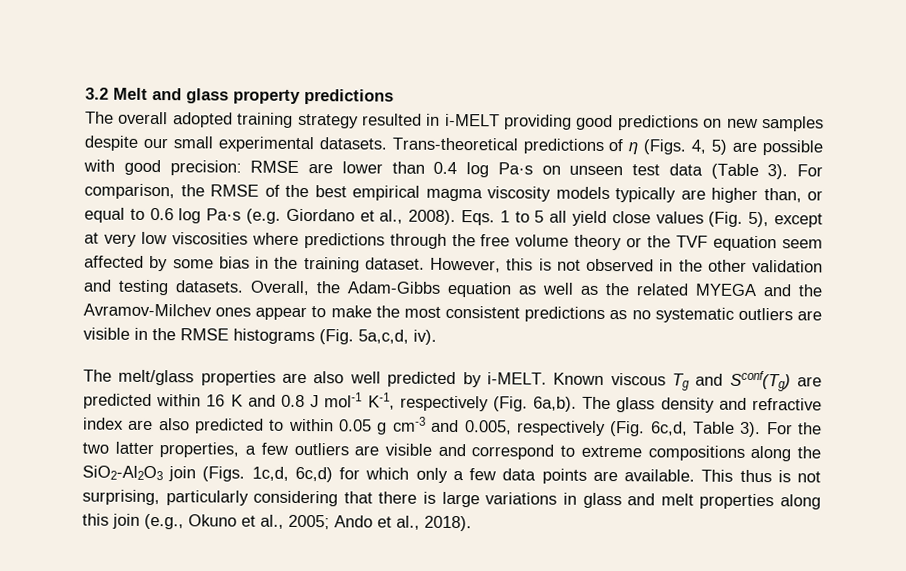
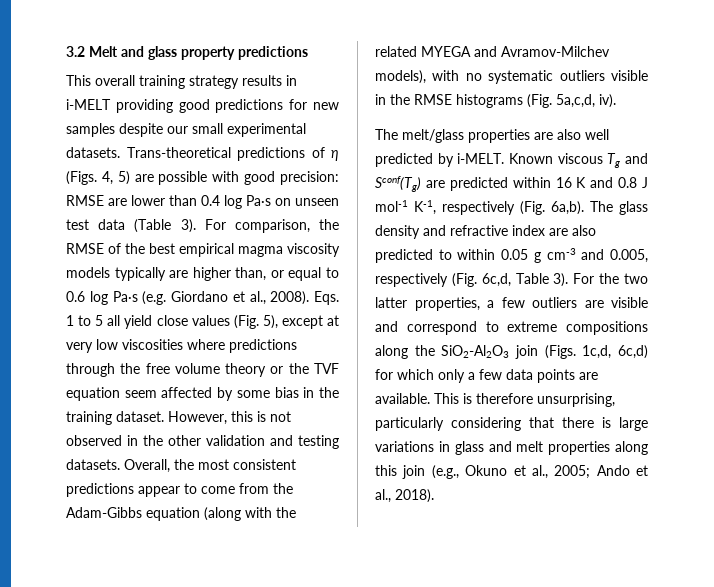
[85,111,233,128] The overall adopted -> [66,75,135,86] This overall
[361,113,422,126] resulted -> [242,75,282,86] results
[703,118,723,128] on -> [289,99,308,110] for
[347,281,823,298] [83,303,628,323] Adam-Gibbs equation as well as the related MYEGA and the Avramov-Milchev ones appear to make the most consistent predictions as -> [198,459,296,470] [66,483,293,497] [66,507,296,521] [375,46,610,57] [375,70,460,84] most consistent predictions appear to come from the Adam-Gibbs equation (along with the related MYEGA and Avramov-Milchev models), with
[797,310,823,321] are -> (605, 75) none
[739,469,822,483] [82,489,160,506] thus is not surprising, -> [463,393,615,407] is therefore unsurprising,

